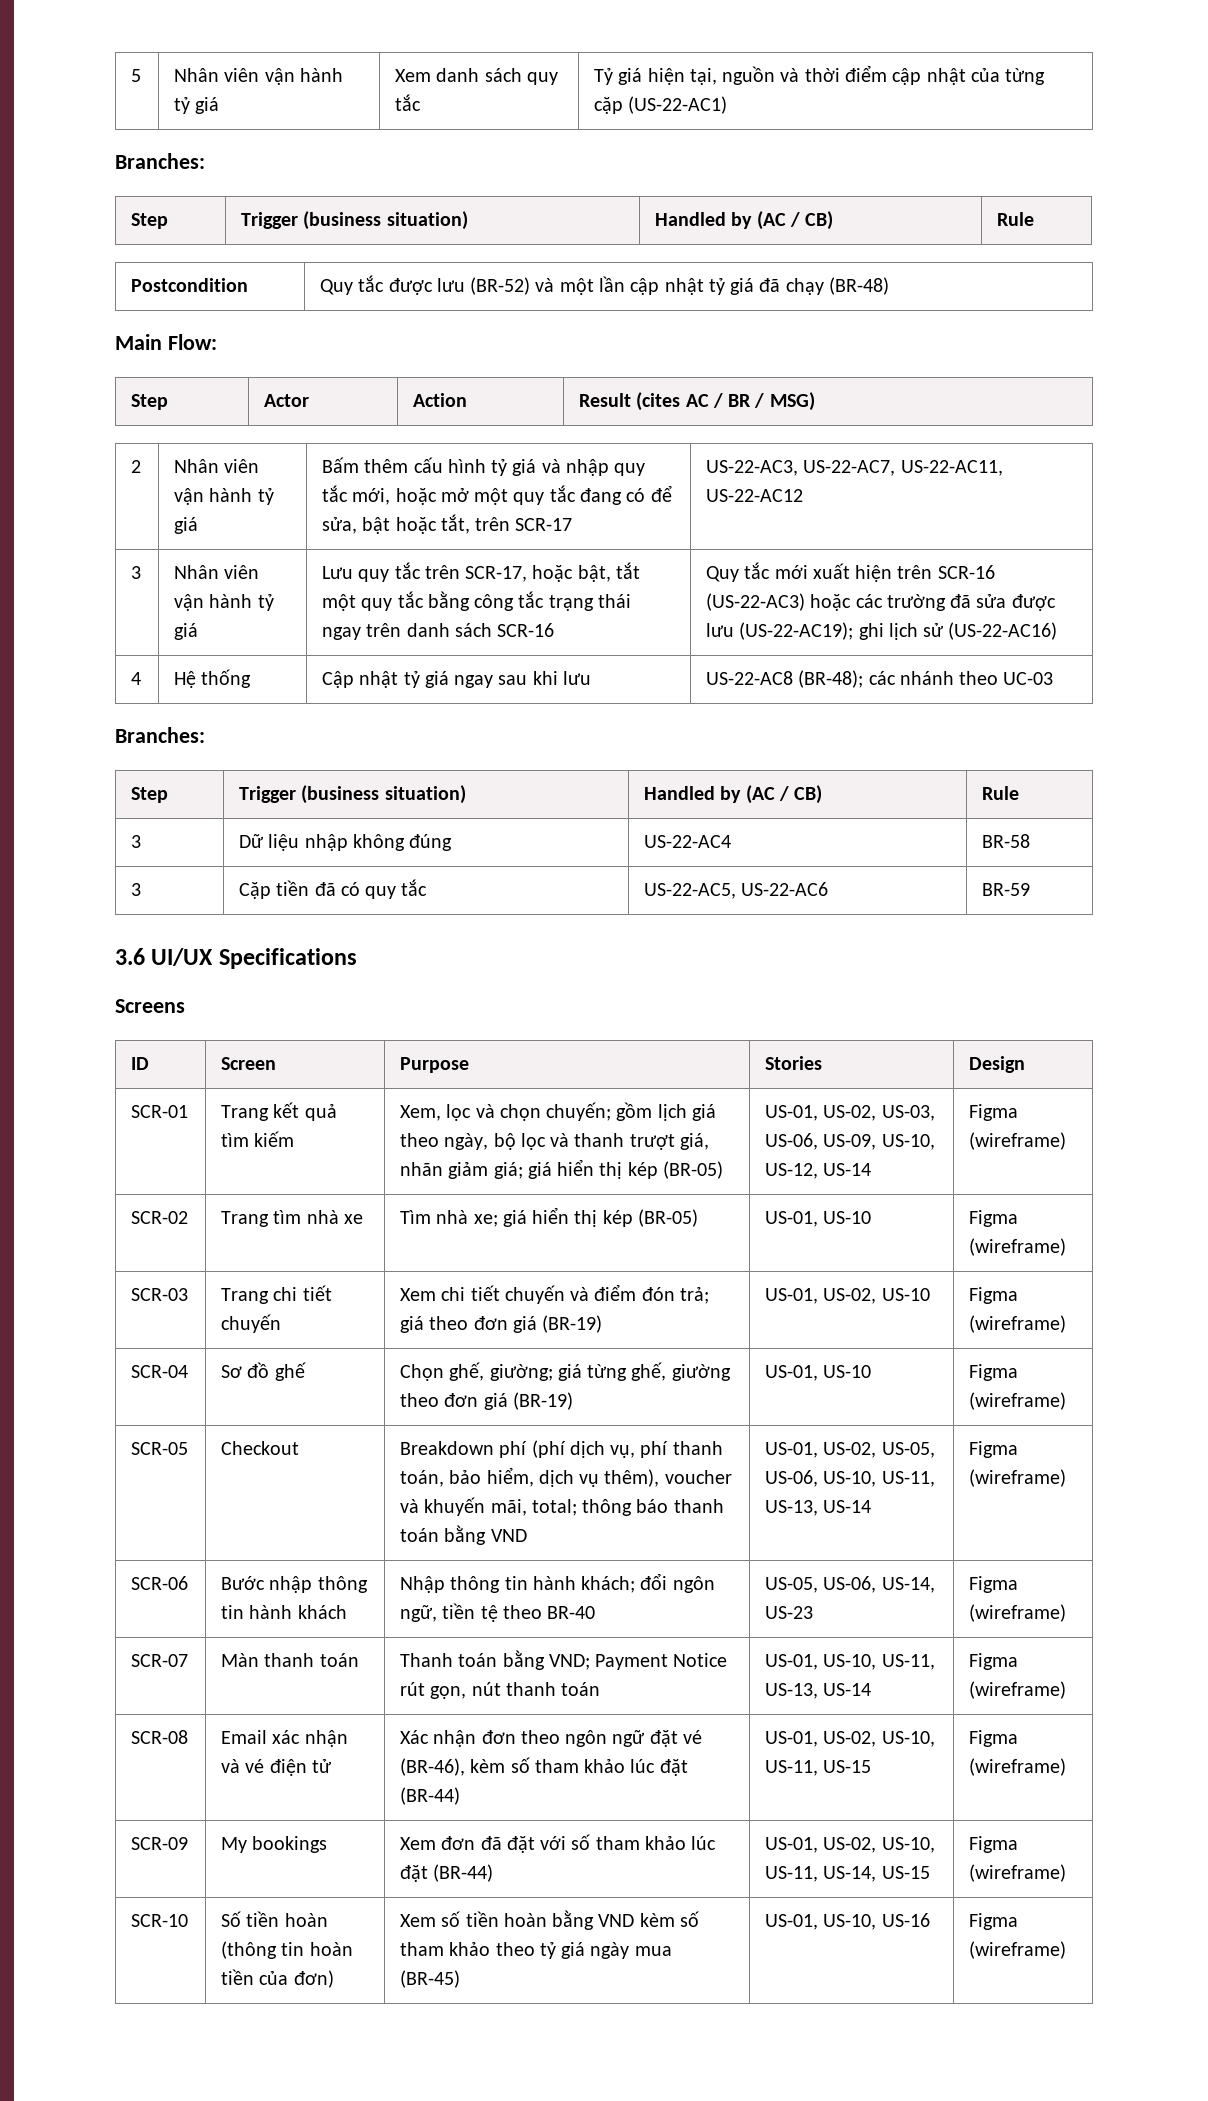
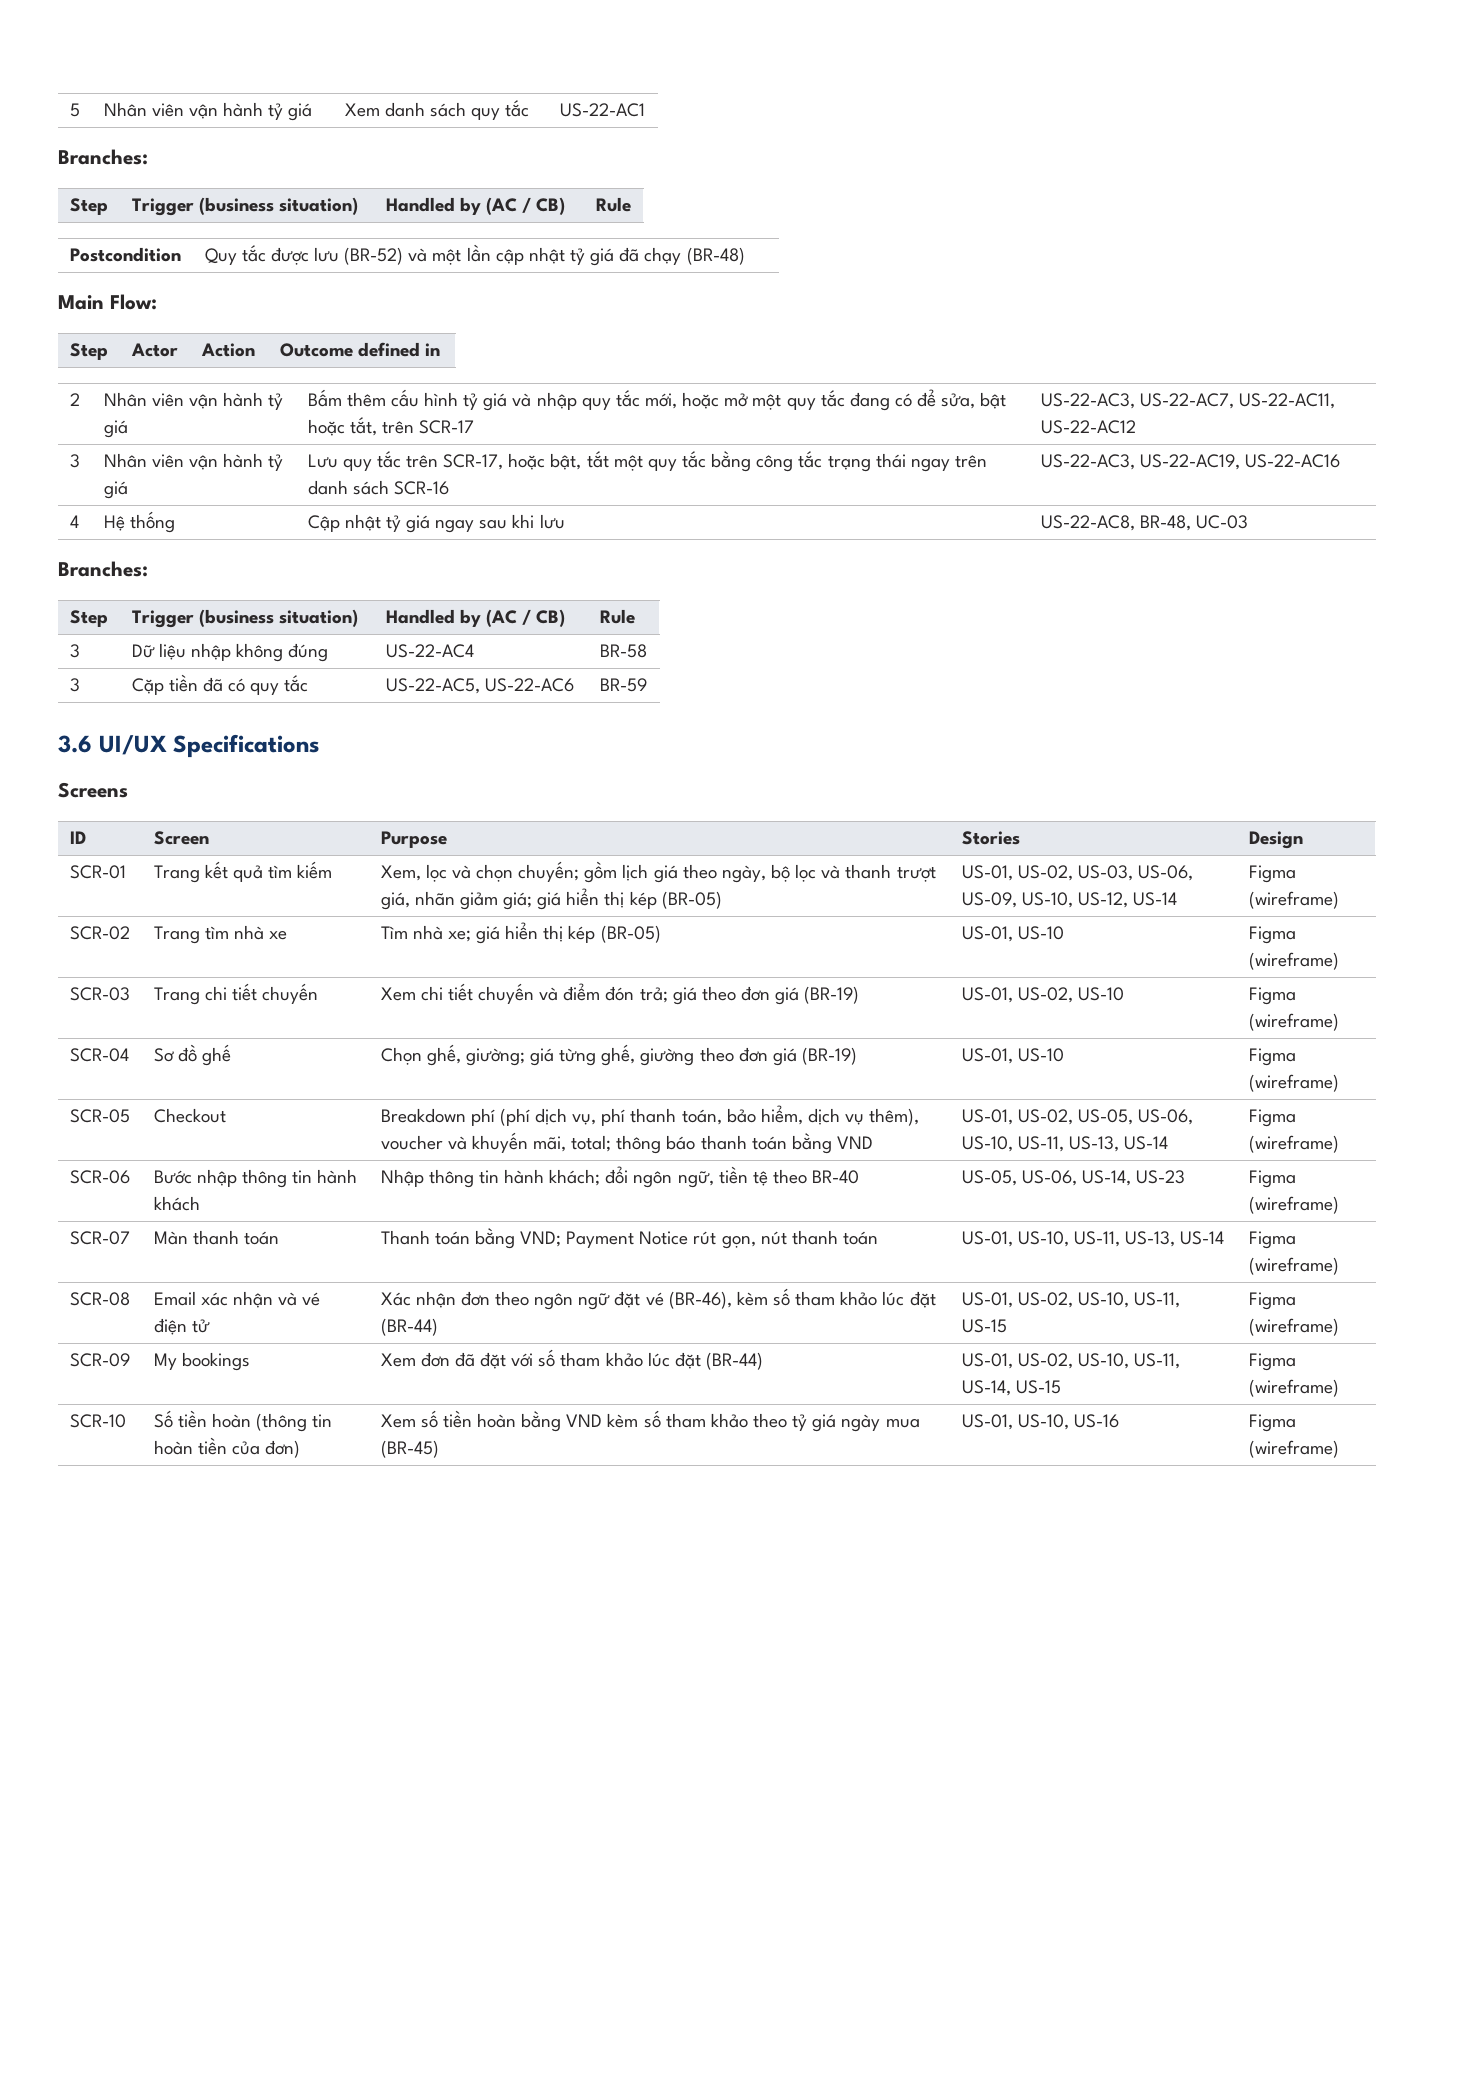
[594,65,1046,85] [594,96,728,114] Tỷ giá hiện tại, nguồn và thời điểm cập nhật của từng cặp (US-22-AC1) -> [559,103,645,117] US-22-AC1
[579,392,815,411] Result (cites AC / BR / MSG) -> [279,342,440,357] Outcome defined in
[706,562,995,582] [706,593,1056,611] [706,622,1058,640] Quy tắc mới xuất hiện trên SCR-16 (US-22-AC3) hoặc các trường đã sửa được lưu (US-22-AC19); ghi lịch sử (US-22-AC16) -> [1040,454,1340,470] US-22-AC3, US-22-AC19, US-22-AC16
[706,670,999,688] US-22-AC8 (BR-48); các nhánh theo -> [1040,515,1191,531] US-22-AC8, BR-48,

